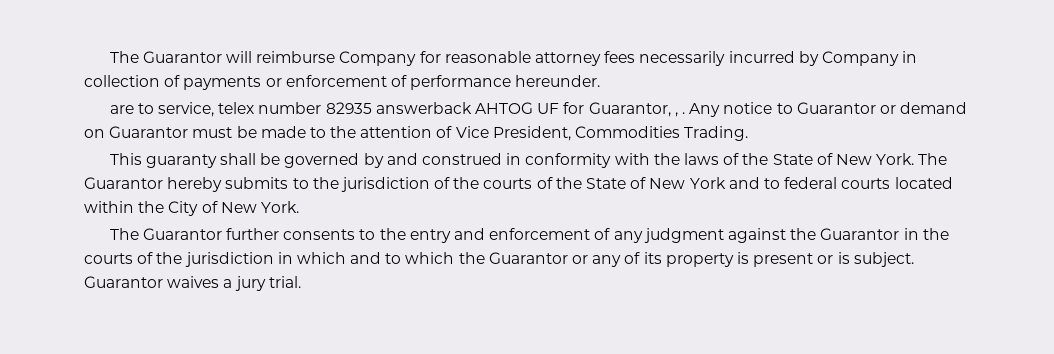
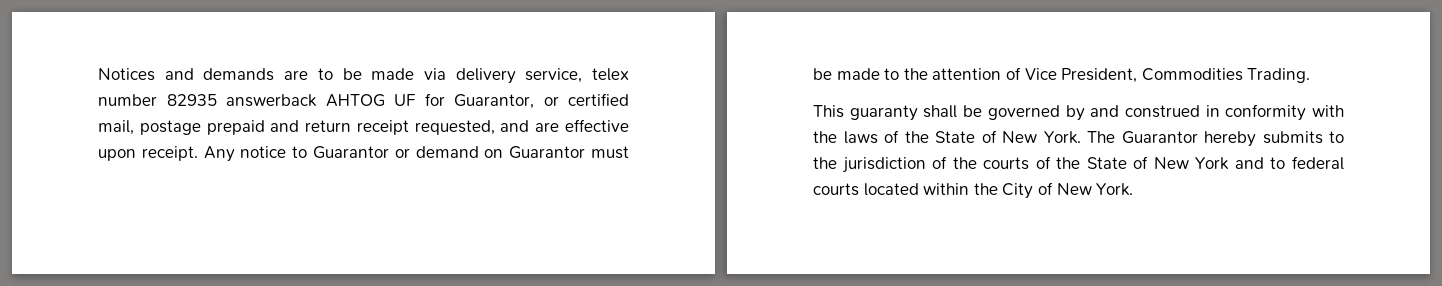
[109,51,918,66] [84,75,601,90] [109,103,154,114] The Guarantor will reimburse Company for reasonable attorney fees necessarily incurred by Company in collection of payments or enforcement of performance hereunder. // are to -> [98,68,516,84] Notices and demands are to be made via delivery
[674,112,685,117] , . -> [543,93,629,106] [98,119,629,135] [98,146,198,161] or certified mail, postage prepaid and return receipt requested, and are effective upon receipt.
[109,228,949,243] [84,252,914,267] [84,276,301,291] // The Guarantor further consents to the entry and enforcement of any judgment against the Guarantor in the courts of the jurisdiction in which and to which the Guarantor or any of its property is present or is subject. Guarantor waives a jury trial. -> (1134, 189) none

